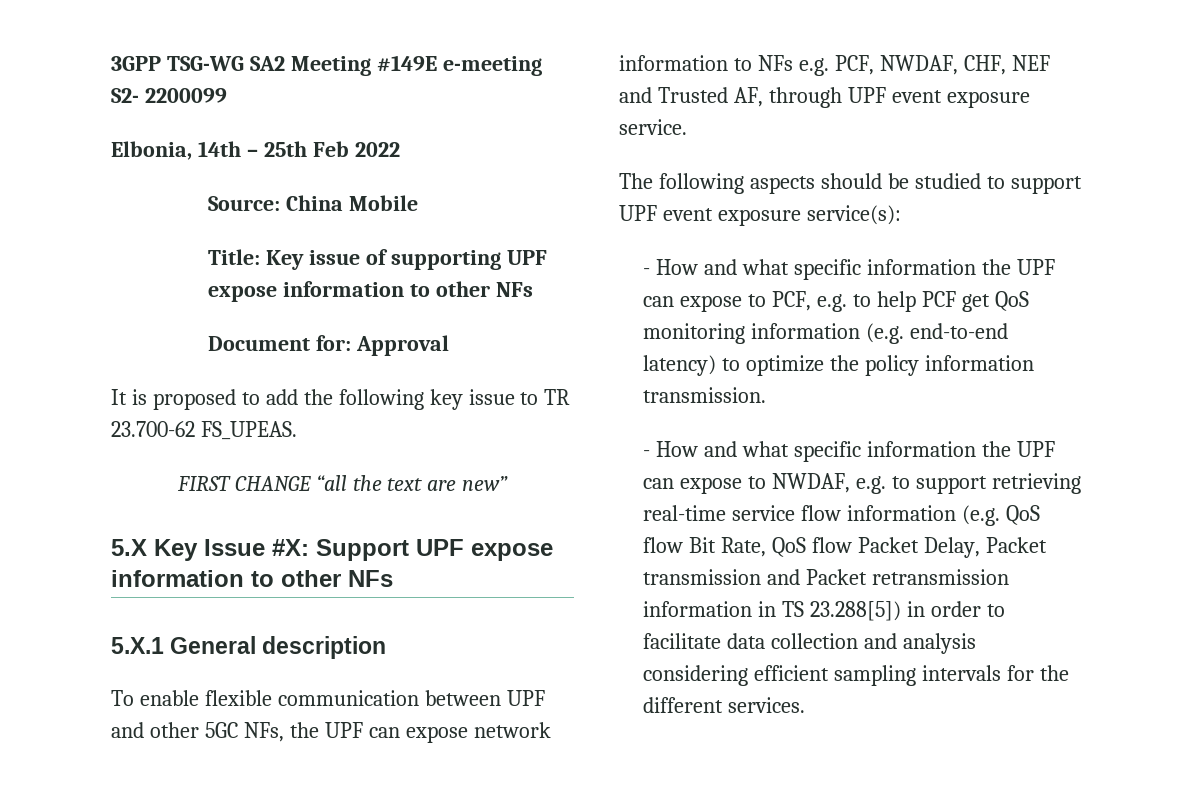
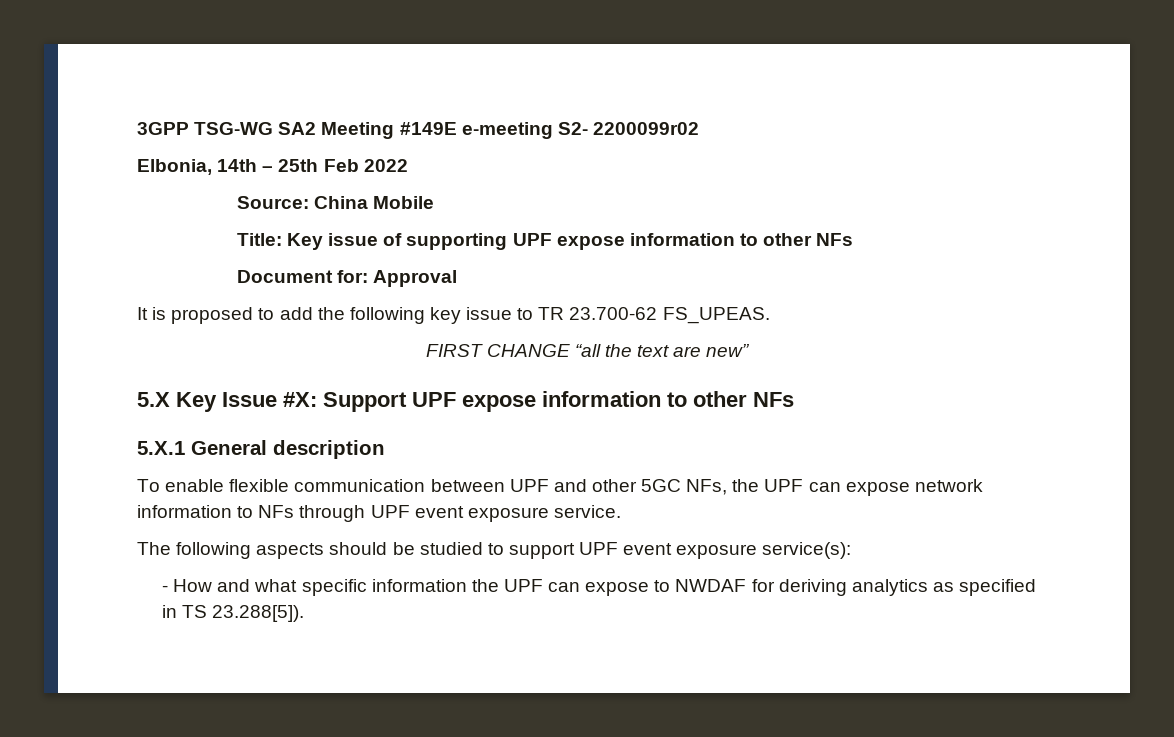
[144,88,227,103] 2200099 -> [592,122,699,135] 2200099r02
[798,55,1050,76] [619,87,763,107] e.g. PCF, NWDAF, CHF, NEF and Trusted AF, -> (295, 511) none
[772,291,1029,312] [643,323,1009,344] [643,355,1035,376] [643,387,767,403] [643,441,1055,462] [643,473,1081,494] [643,505,1041,526] [643,537,1047,558] [643,569,1010,585] [643,601,1006,621] [643,633,977,654] [643,665,1070,686] [643,697,806,713] PCF, e.g. to help PCF get QoS monitoring information (e.g. end-to-end latency) to optimize the policy information transmission. // - How and what specific information the UPF can expose to NWDAF, e.g. to support retrieving real-time service flow information (e.g. QoS flow Bit Rate, QoS flow Packet Delay, Packet transmission and Packet retransmission information in TS 23.288[5]) in order to facilitate data collection and analysis considering efficient sampling intervals for the different services. -> [675,579,1037,596] [161,605,305,622] NWDAF for deriving analytics as specified in TS 23.288[5]).

